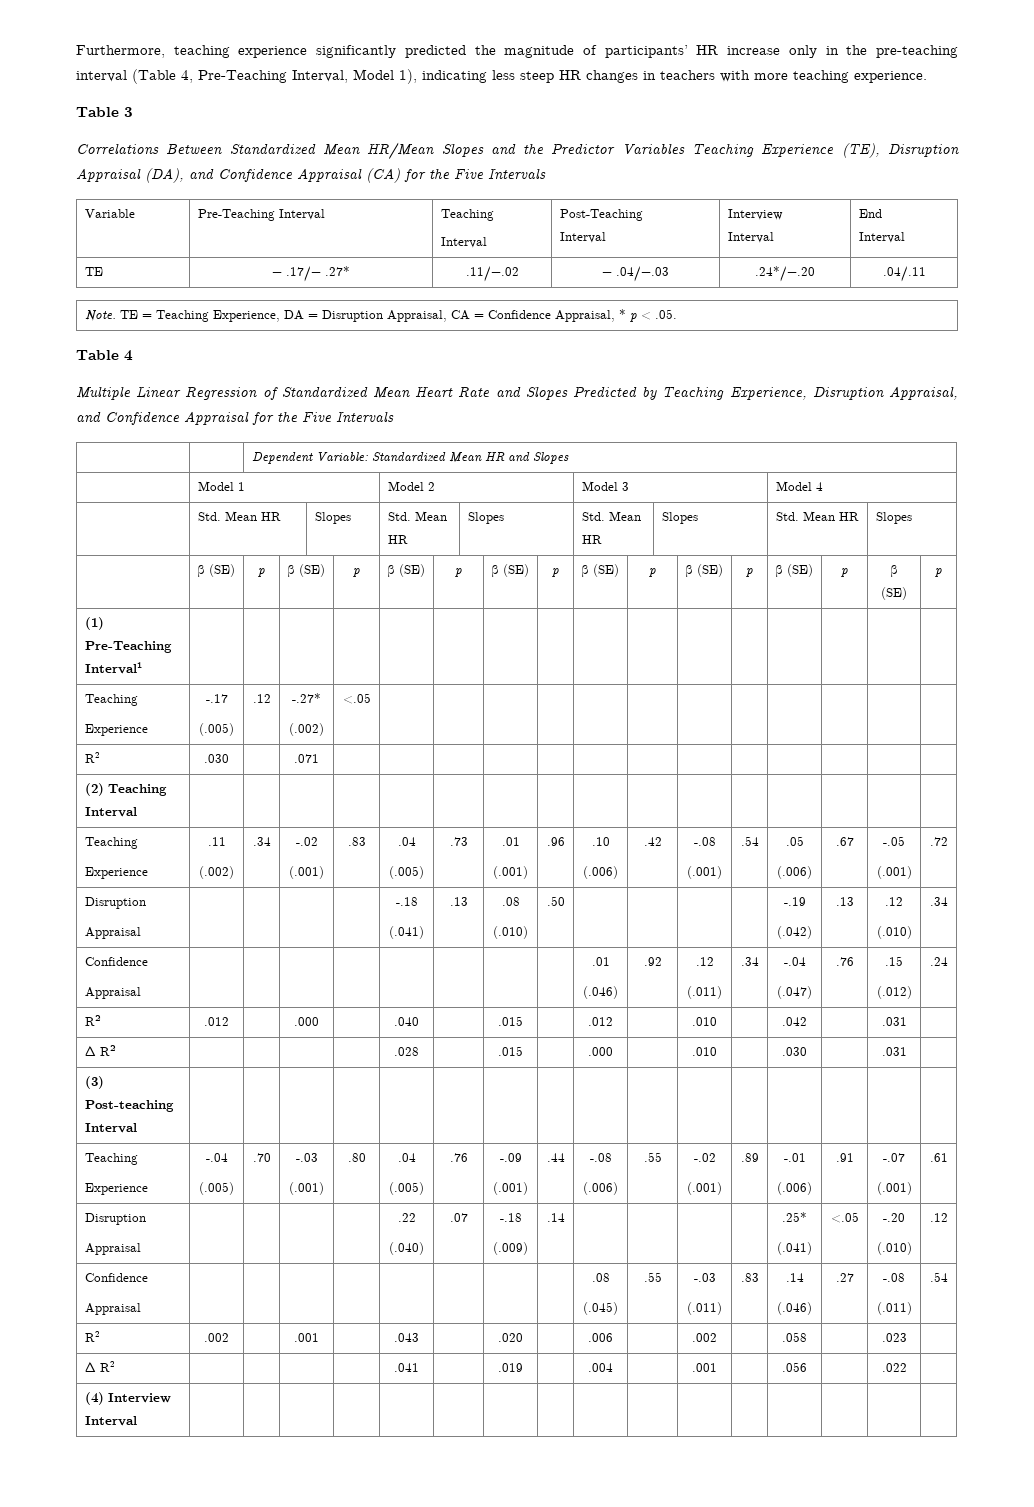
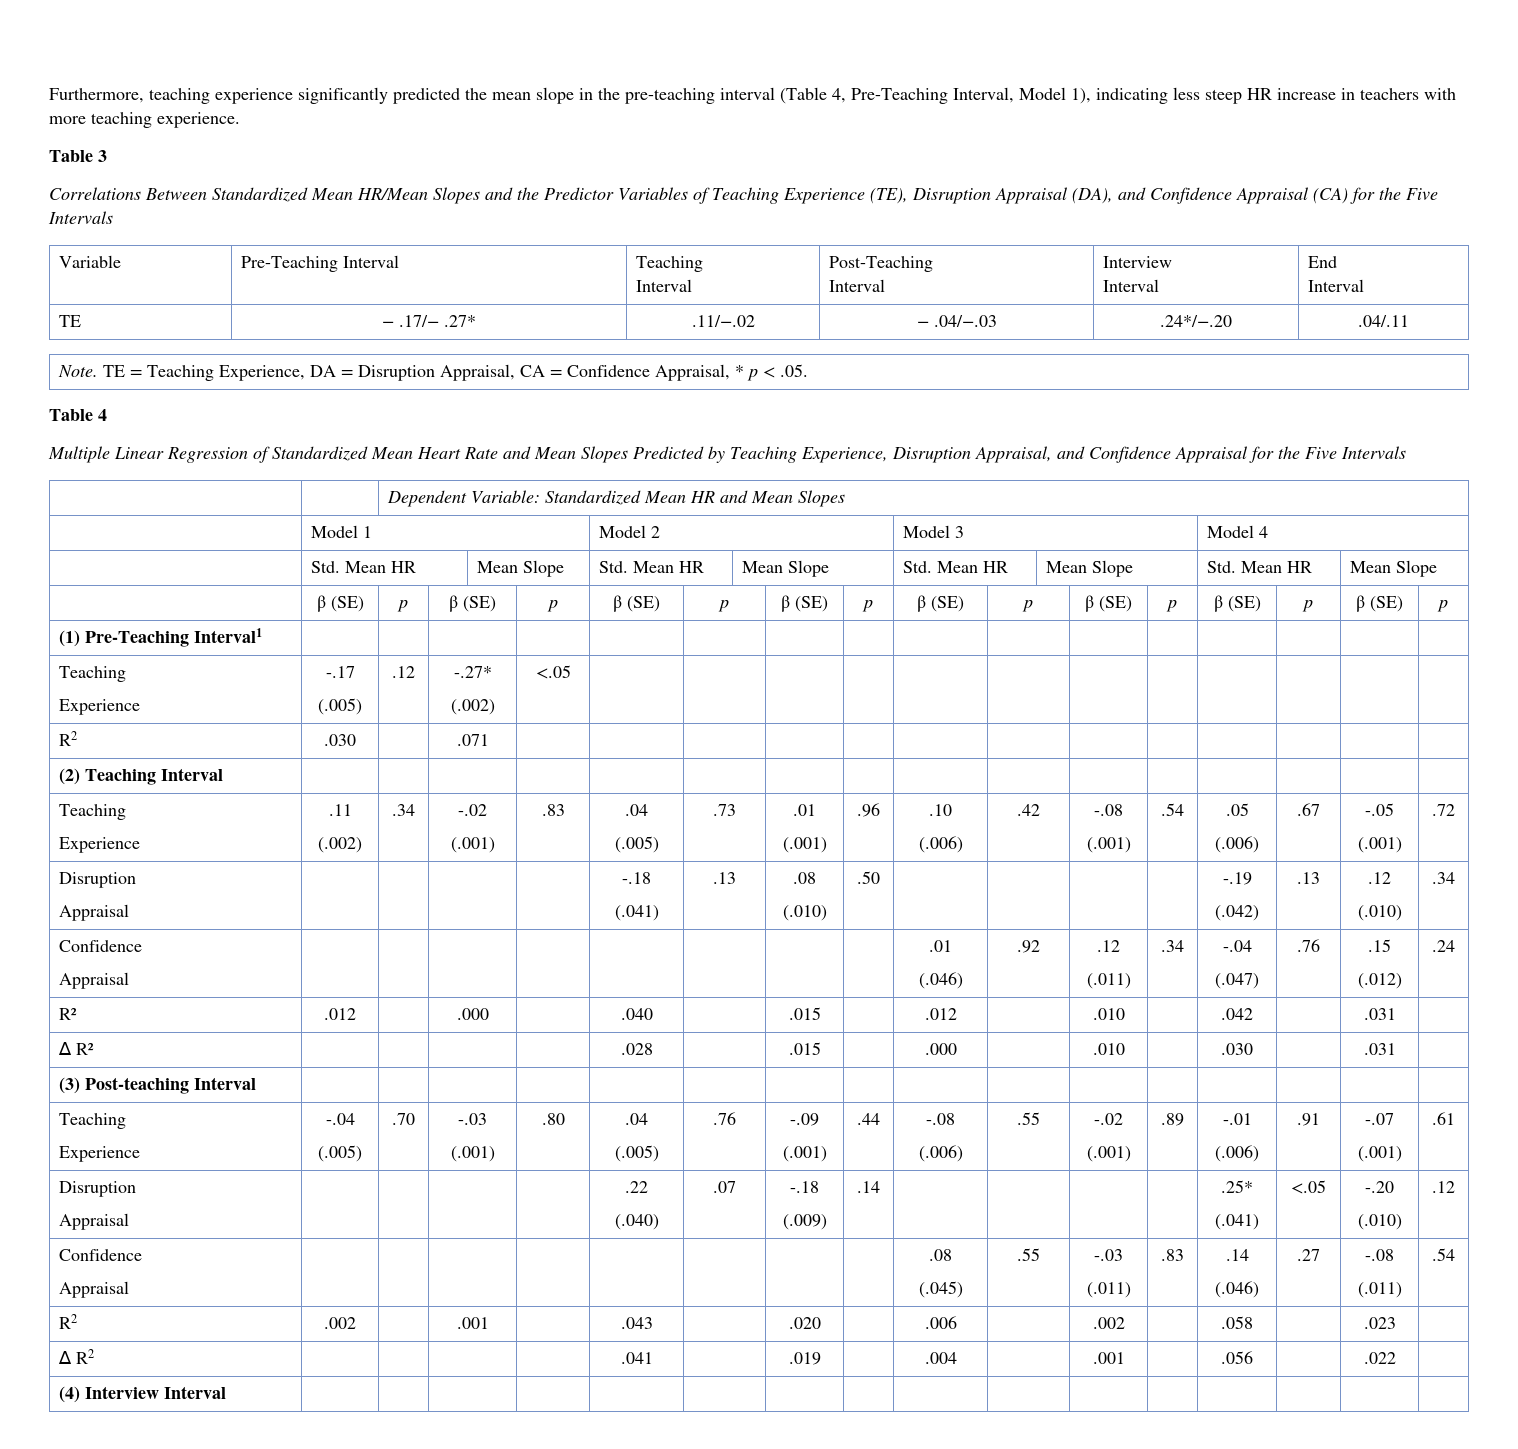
[504,45,817,58] magnitude of participants’ HR increase only -> [492,87,574,104] mean slope
[586,70,638,83] changes -> [1277,88,1336,100] increase
(685, 148) none -> [693,187,710,204] of
(521, 392) none -> [534,447,576,459] Mean
(530, 457) none -> [751,491,794,503] Mean
[314,512,351,524] [387,511,447,521] [387,535,408,544] [467,512,504,524] [581,511,641,521] [581,535,602,544] [661,512,698,524] [775,511,859,521] [875,512,912,524] Slopes | Std. Mean HR | Slopes | Std. Mean HR | Slopes | Std. Mean HR | Slopes -> [477,560,565,577] [599,561,705,573] [742,560,830,577] [903,561,1009,573] [1046,560,1134,577] [1207,561,1313,573] [1350,560,1438,577] Mean Slope | Std. Mean HR | Mean Slope | Std. Mean HR | Mean Slope | Std. Mean HR | Mean Slope

